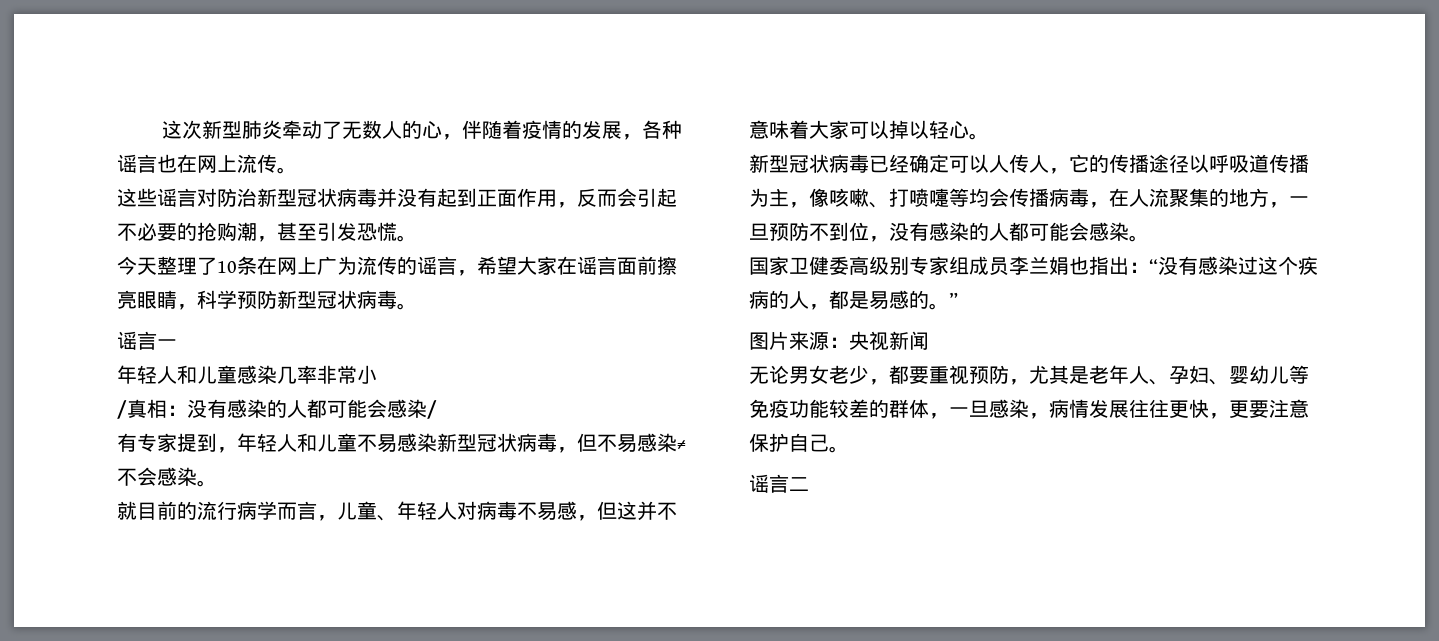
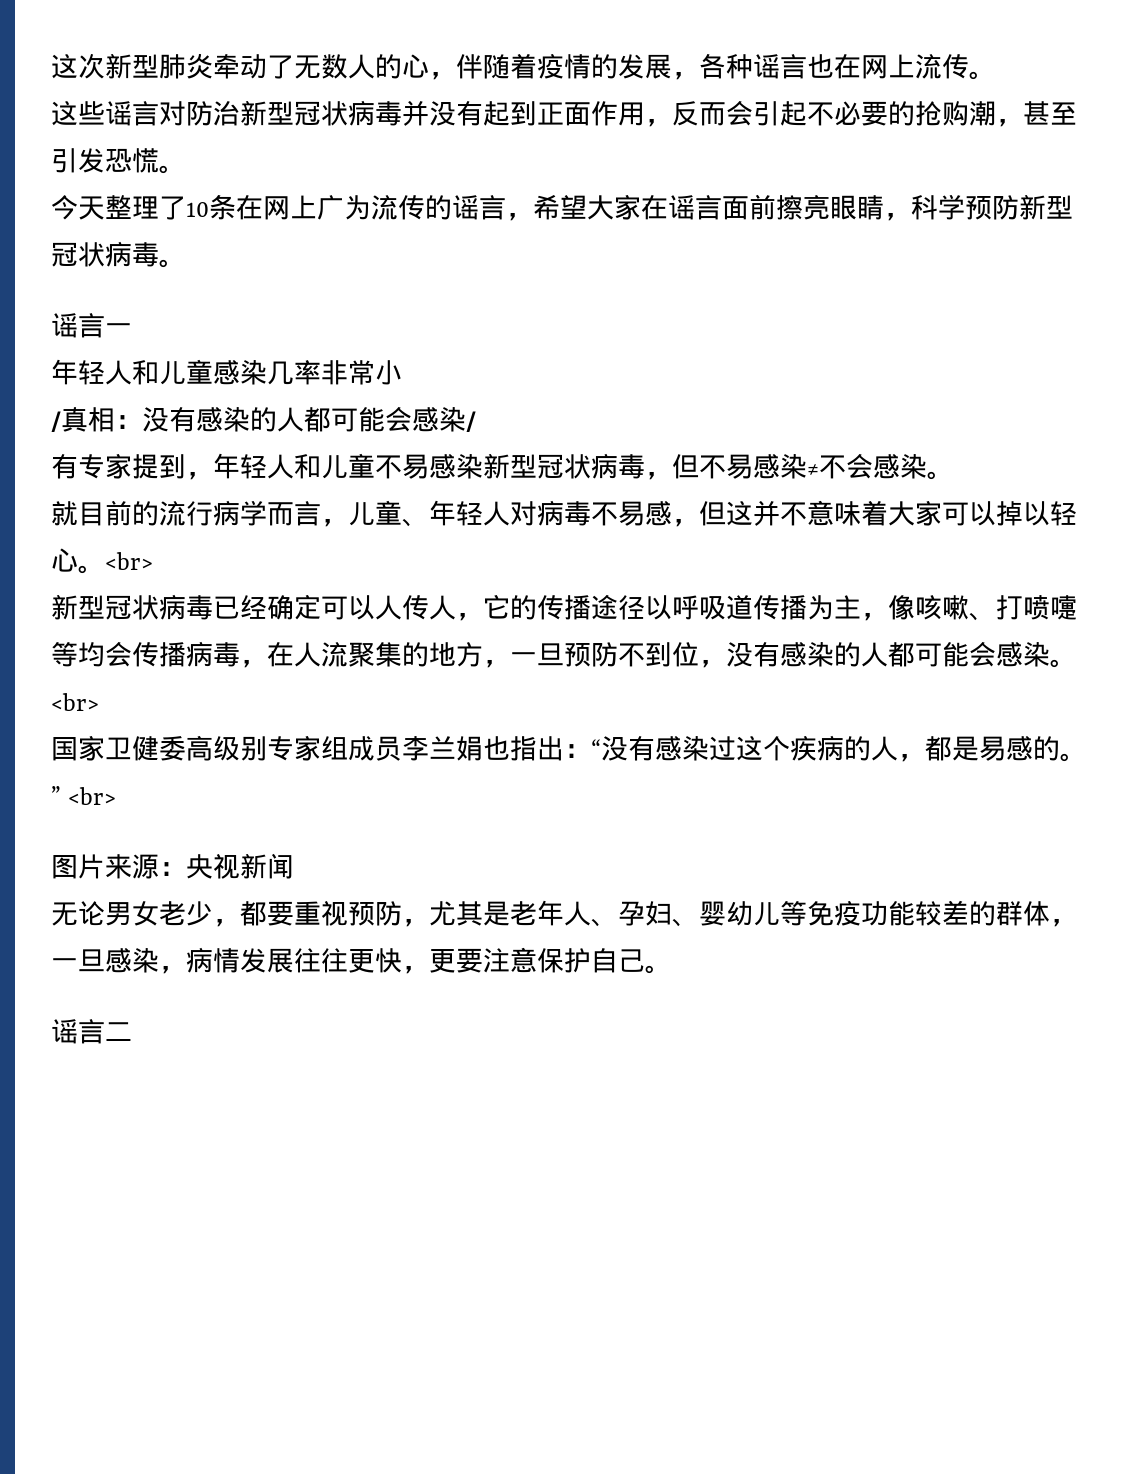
(989, 136) none -> [105,552,153,570] <br>
(1149, 238) none -> [51,693,99,711] <br>
(958, 299) none -> [68,787,117,805] <br>

